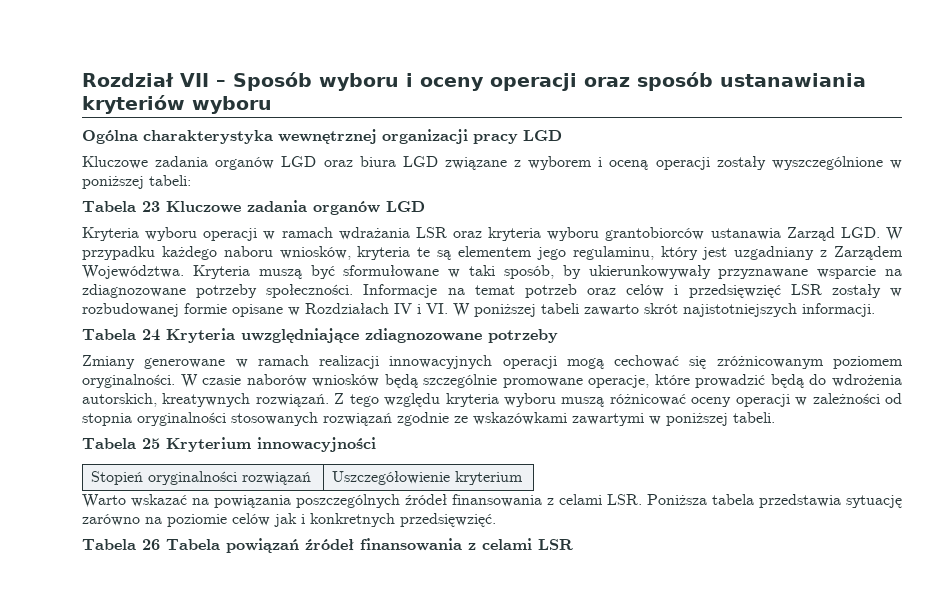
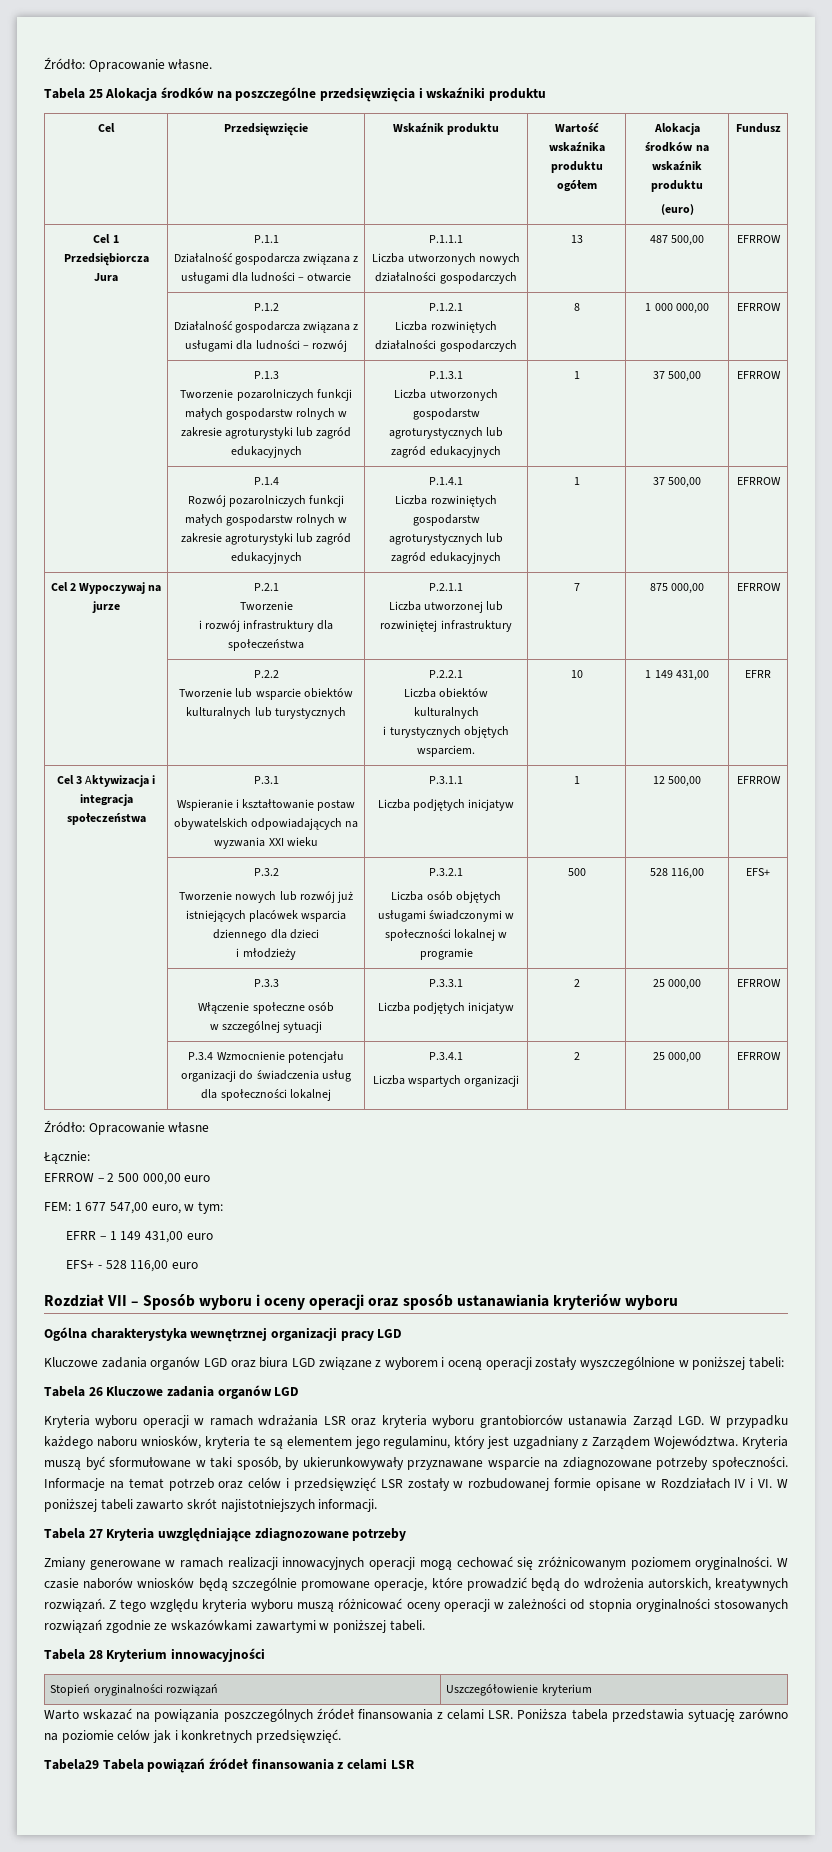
(82, 80) none -> [44,57,213,72] [44,87,546,102] [98,123,115,132] [224,123,308,136] [392,123,500,135] [554,123,599,133] [548,142,605,152] [550,161,603,173] [556,180,597,192] [653,123,700,135] [645,142,709,152] [652,161,702,171] [651,180,703,192] [660,204,694,215] [735,123,781,133] [93,234,119,243] [63,253,149,266] [94,273,118,282] [253,235,279,243] [173,253,359,265] [180,272,352,284] [429,235,463,243] [372,253,520,265] [375,272,517,284] [570,235,583,243] [649,235,705,246] [736,235,781,243] [253,303,279,311] [173,321,359,333] [185,340,347,352] [429,303,463,311] [395,321,497,333] [375,340,517,352] [573,303,580,311] [645,303,709,314] [736,303,781,311] [253,371,279,379] [180,389,352,401] [184,408,348,420] [180,427,352,439] [230,446,302,458] [429,371,463,379] [394,389,498,401] [412,408,480,420] [388,427,504,439] [391,446,501,458] [573,371,580,379] [652,371,702,382] [736,371,781,379] [253,477,279,485] [187,495,345,507] [184,514,348,526] [180,533,352,545] [230,552,302,564] [429,477,463,485] [395,495,497,507] [412,514,480,526] [388,533,504,545] [391,552,501,564] [573,477,580,485] [652,477,702,488] [736,477,781,485] [50,582,162,594] [91,601,120,613] [253,583,279,591] [239,601,293,610] [198,620,334,632] [228,639,304,651] [429,583,463,591] [388,601,504,613] [380,620,512,632] [573,583,580,591] [649,583,705,594] [736,583,781,591] [253,670,279,678] [179,688,353,700] [186,707,346,719] [429,670,463,678] [403,688,489,698] [413,707,479,719] [383,726,509,738] [417,745,475,757] [570,670,583,678] [645,670,709,681] [745,670,771,678] [56,775,156,787] [79,794,133,806] [66,813,146,825] [253,776,279,784] [176,799,356,811] [173,818,359,830] [214,837,318,849] [429,776,463,784] [377,799,515,811] [573,776,580,784] [652,776,702,787] [736,776,781,784] [253,868,279,876] [179,891,353,903] [185,910,347,922] [213,929,319,941] [236,948,296,960] [429,868,463,876] [391,891,501,903] [377,910,515,922] [384,929,508,941] [419,948,473,960] [567,868,586,876] [649,868,705,879] [746,868,770,876] [253,979,279,987] [198,1002,334,1014] [209,1021,323,1033] [429,979,463,987] [377,1002,515,1014] [573,979,580,987] [652,979,702,990] [736,979,781,987] [188,1051,344,1063] [181,1070,351,1082] [201,1089,331,1101] [429,1052,463,1060] [372,1075,520,1087] [573,1052,580,1060] [652,1052,702,1063] [736,1052,781,1060] [44,1120,210,1135] [43,1151,90,1164] [44,1173,211,1185] [44,1201,223,1214] [66,1231,213,1243] [66,1260,199,1272] Źródło: Opracowanie własne. // Tabela 25 Alokacja środków na poszczególne przedsięwzięcia i wskaźniki produktu // Cel | Przedsięwzięcie | Wskaźnik produktu | Wartość wskaźnika produktu ogółem | Alokacja środków na wskaźnik produktu // (euro) | Fundusz // Cel 1 Przedsiębiorcza Jura | P.1.1 // Działalność gospodarcza związana z usługami dla ludności – otwarcie | P.1.1.1 // Liczba utworzonych nowych działalności gospodarczych | 13 | 487 500,00 | EFRROW // | P.1.2 // Działalność gospodarcza związana z usługami dla ludności – rozwój | P.1.2.1 // Liczba rozwiniętych działalności gospodarczych | 8 | 1 000 000,00 | EFRROW // | P.1.3 // Tworzenie pozarolniczych funkcji małych gospodarstw rolnych w zakresie agroturystyki lub zagród edukacyjnych | P.1.3.1 // Liczba utworzonych gospodarstw agroturystycznych lub zagród edukacyjnych | 1 | 37 500,00 | EFRROW // | P.1.4 // Rozwój pozarolniczych funkcji małych gospodarstw rolnych w zakresie agroturystyki lub zagród edukacyjnych | P.1.4.1 // Liczba rozwiniętych gospodarstw agroturystycznych lub zagród edukacyjnych | 1 | 37 500,00 | EFRROW // Cel 2 Wypoczywaj na jurze | P.2.1 // Tworzenie // i rozwój infrastruktury dla społeczeństwa | P.2.1.1 // Liczba utworzonej lub rozwiniętej infrastruktury | 7 | 875 000,00 | EFRROW // | P.2.2 // Tworzenie lub wsparcie obiektów kulturalnych lub turystycznych | P.2.2.1 // Liczba obiektów kulturalnych // i turystycznych objętych wsparciem. | 10 | 1 149 431,00 | EFRR // Cel 3 Aktywizacja i integracja społeczeństwa | P.3.1 // Wspieranie i kształtowanie postaw obywatelskich odpowiadających na wyzwania XXI wieku | P.3.1.1 // Liczba podjętych inicjatyw | 1 | 12 500,00 | EFRROW // | P.3.2 // Tworzenie nowych lub rozwój już istniejących placówek wsparcia dziennego dla dzieci // i młodzieży | P.3.2.1 // Liczba osób objętych usługami świadczonymi w społeczności lokalnej w programie | 500 | 528 116,00 | EFS+ // | P.3.3 // Włączenie społeczne osób // w szczególnej sytuacji | P.3.3.1 // Liczba podjętych inicjatyw | 2 | 25 000,00 | EFRROW // | P.3.4 Wzmocnienie potencjału organizacji do świadczenia usług dla społeczności lokalnej | P.3.4.1 // Liczba wspartych organizacji | 2 | 25 000,00 | EFRROW // Źródło: Opracowanie własne // Łącznie: // EFRROW – 2 500 000,00 euro // FEM: 1 677 547,00 euro, w tym: // EFRR – 1 149 431,00 euro // EFS+ - 528 116,00 euro //
[142,201,160,212] 23 -> [88,1387,103,1396] 26
[142,329,160,341] 24 -> [88,1529,103,1538] 27
[142,438,160,449] 25 -> [88,1650,103,1659] 28
[82,539,160,550] Tabela 26 -> [44,1759,99,1770] Tabela29

